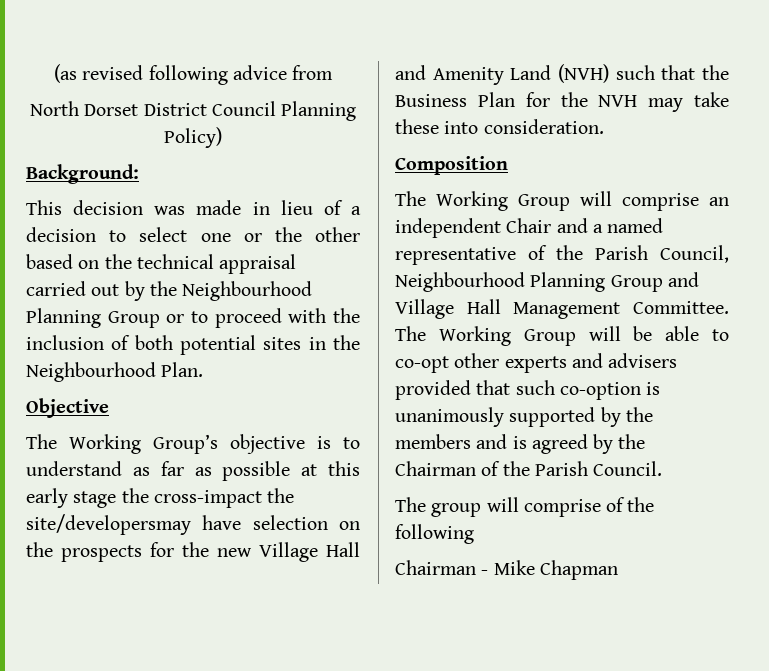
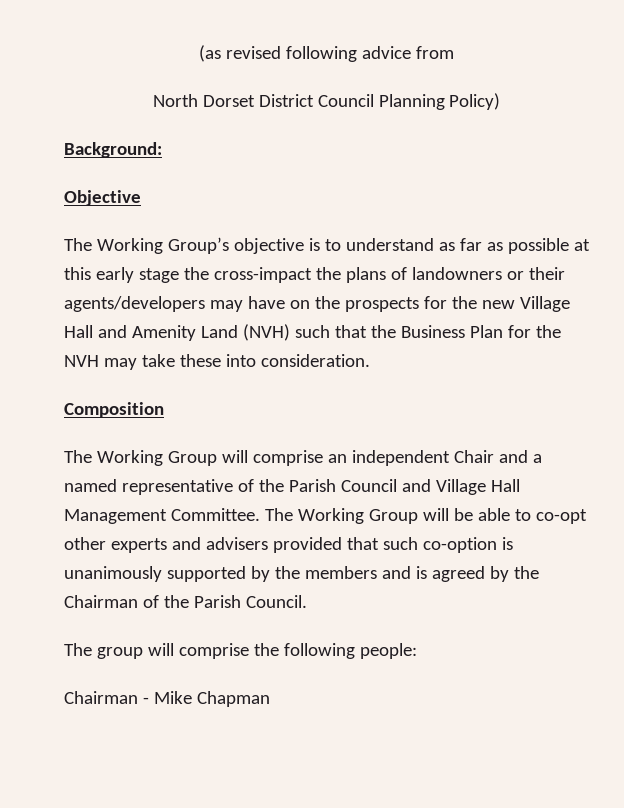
[26,200,361,215] [26,227,360,242] [26,254,297,274] [26,281,313,301] [26,308,360,328] [26,335,360,355] [26,362,204,382] // This decision was made in lieu of a decision to select one or the other based on the technical appraisal carried out by the Neighbourhood Planning Group or to proceed with the inclusion of both potential sites in the Neighbourhood Plan. -> (162, 150) none
[26,514,328,535] site/developersmay have selection -> [345,267,565,283] [64,296,285,312] plans of landowners or their agents/developers may have
[660,245,729,263] [395,272,663,292] Council, Neighbourhood Planning Group -> [340,479,397,492] Council
[606,497,626,512] of -> (249, 651) none
(474, 534) none -> [359,643,417,659] people:

